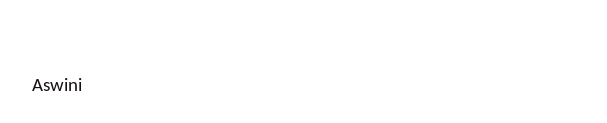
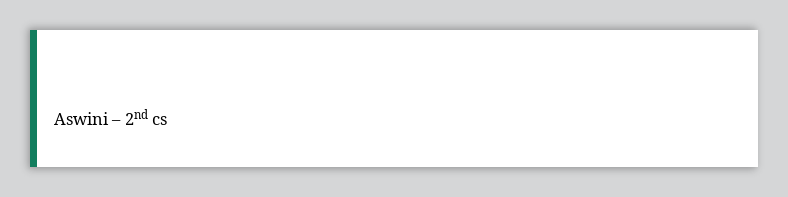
(82, 84) none -> [111,109,168,125] – 2nd cs

